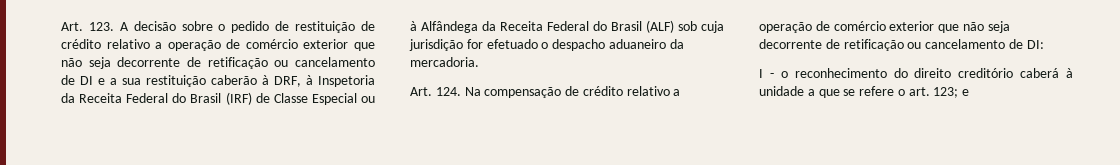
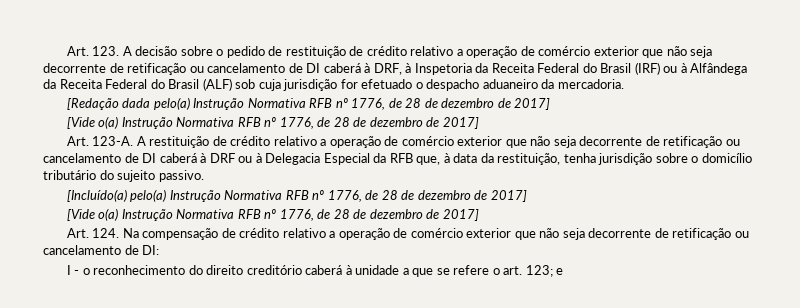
[98,75,257,87] e a sua restituição caberão -> [323,63,361,73] caberá
[255,93,357,105] de Classe Especial -> (660, 68) none
(479, 62) none -> [66,97,551,110] [66,116,479,129] [66,136,740,148] [43,153,752,165] [43,170,204,182] [66,189,527,202] [66,208,479,221] // [Redação dada pelo(a) Instrução Normativa RFB nº 1776, de 28 de dezembro de 2017] // [Vide o(a) Instrução Normativa RFB nº 1776, de 28 de dezembro de 2017] // Art. 123-A. A restituição de crédito relativo a operação de comércio exterior que não seja decorrente de retificação ou cancelamento de DI caberá à DRF ou à Delegacia Especial da RFB que, à data da restituição, tenha jurisdição sobre o domicílio tributário do sujeito passivo. // [Incluído(a) pelo(a) Instrução Normativa RFB nº 1776, de 28 de dezembro de 2017] // [Vide o(a) Instrução Normativa RFB nº 1776, de 28 de dezembro de 2017]

